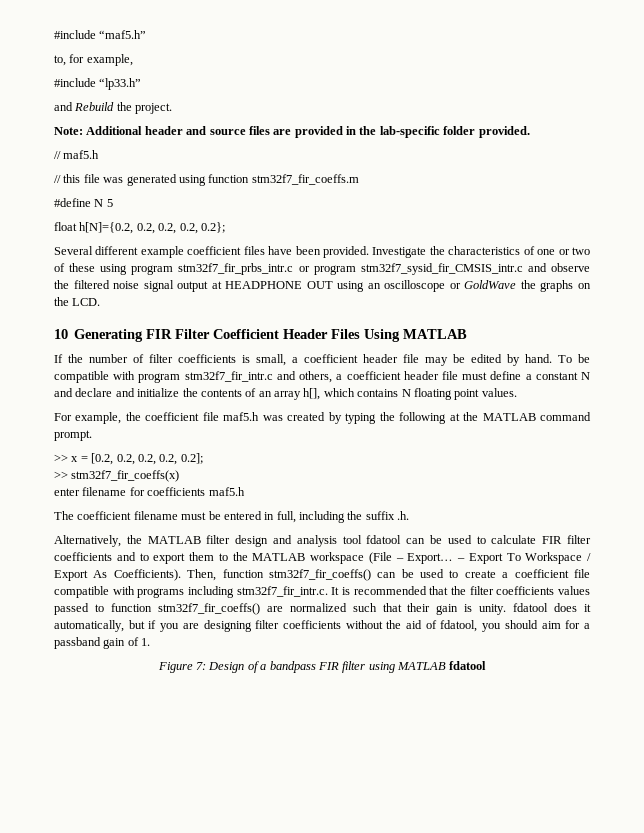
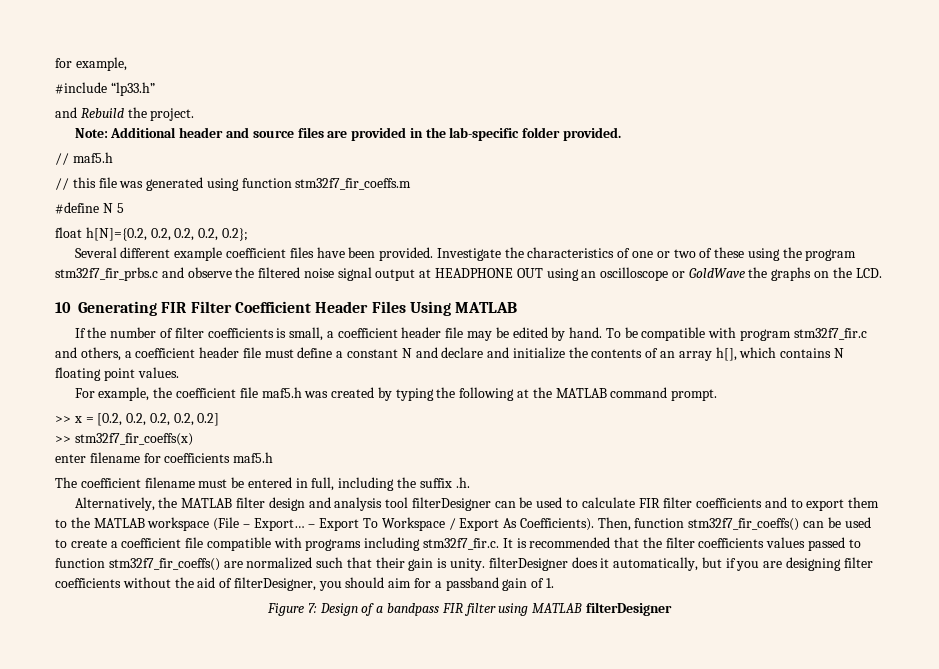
[54,30,147,39] [54,55,66,66] #include “maf5.h” // to, -> (55, 63) none
[131,263,523,275] program stm32f7_fir_prbs_intr.c or program stm32f7_sysid_fir_CMSIS_intr.c -> [782,247,857,261] [55,267,158,281] the program stm32f7_fir_prbs.c
[184,371,273,382] stm32f7_fir_intr.c -> [793,328,867,340] stm32f7_fir.c
[180,453,203,464] 0.2]; -> [197,413,220,426] 0.2]
[366,535,402,544] fdatool -> [411,497,491,511] filterDesigner
[236,586,328,597] stm32f7_fir_intr.c. -> [423,538,500,550] stm32f7_fir.c.
[513,603,549,612] fdatool -> [488,557,568,571] filterDesigner
[440,620,478,632] fdatool, -> [233,577,316,591] filterDesigner,
[449,661,487,670] fdatool -> [585,602,672,616] filterDesigner

